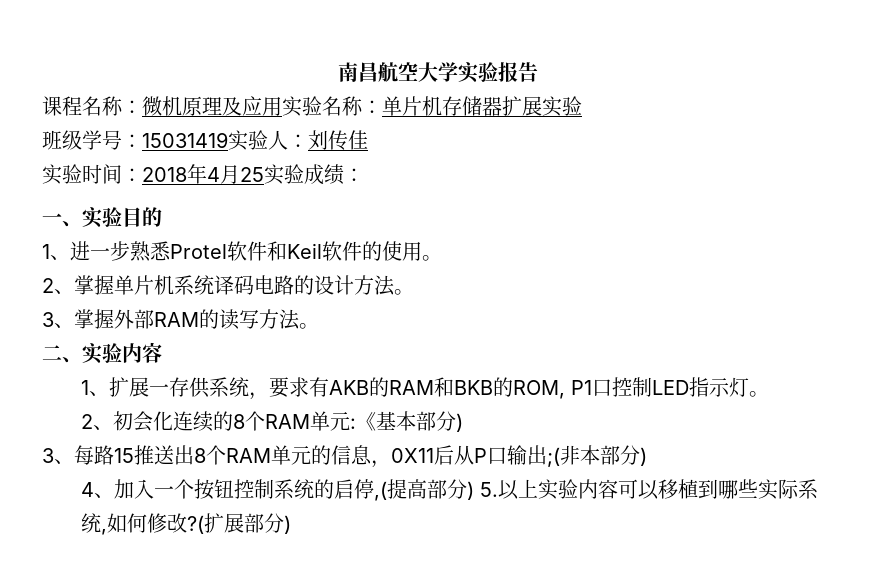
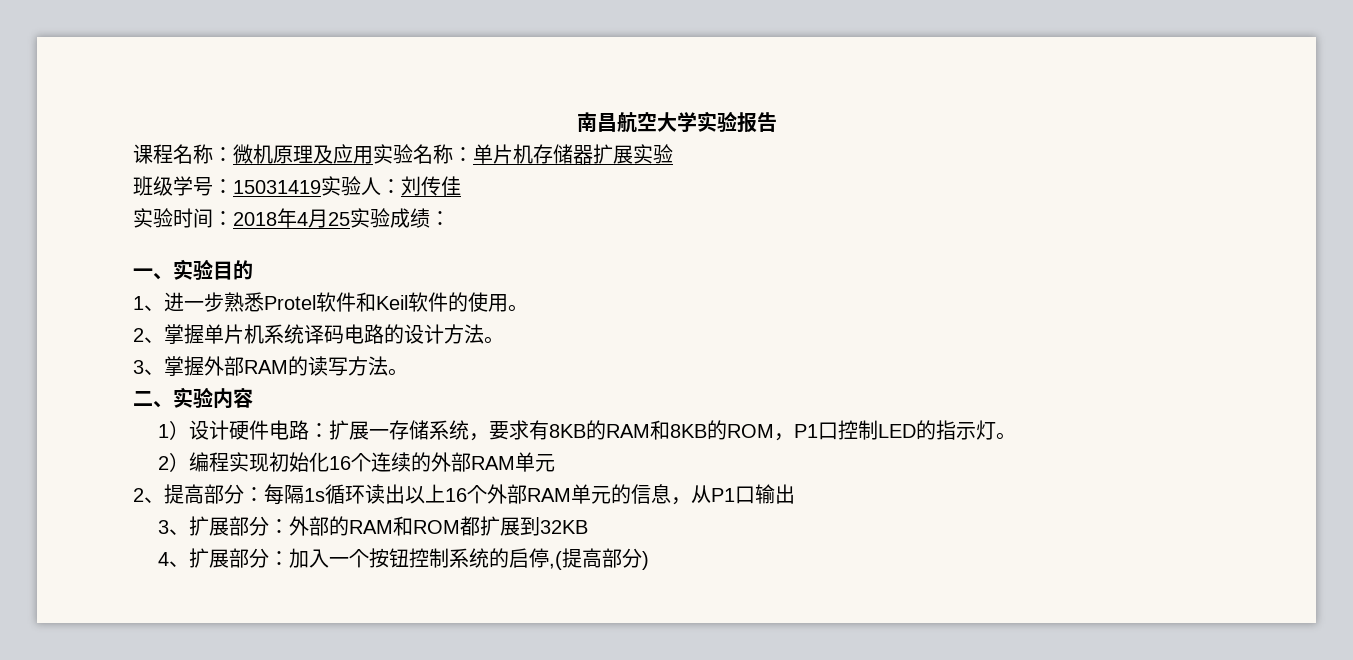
[88,391,109,396] 、 -> [169,420,330,440] ）设计硬件电路：
[188,377,210,398] 供 -> [409,420,430,440] 储
[328,377,565,399] AKB的RAM和BKB的ROM, -> [549,420,795,441] 8KB的RAM和8KB的ROM，
(689, 387) none -> [916,420,937,440] 的
[92,411,463,432] [42,445,226,465] 、初会化连续的8个RAM单元:《基本部分) // 3、每路15推送出8个 -> [169,452,556,472] [133,484,527,505] ）编程实现初始化16个连续的外部RAM单元 // 2、提高部分：每隔1s循环读出以上16个外部
[391,445,487,465] 0X11后从P -> [691,485,735,503] 从P1
[547,445,647,467] ;(非本部分) -> [158,516,589,536] // 3、扩展部分：外部的RAM和ROM都扩展到32KB
(114, 495) none -> [189,548,290,568] 扩展部分：
[479,479,818,500] [80,513,291,535] 5.以上实验内容可以移植到哪些实际系统,如何修改?(扩展部分) -> (650, 560) none

